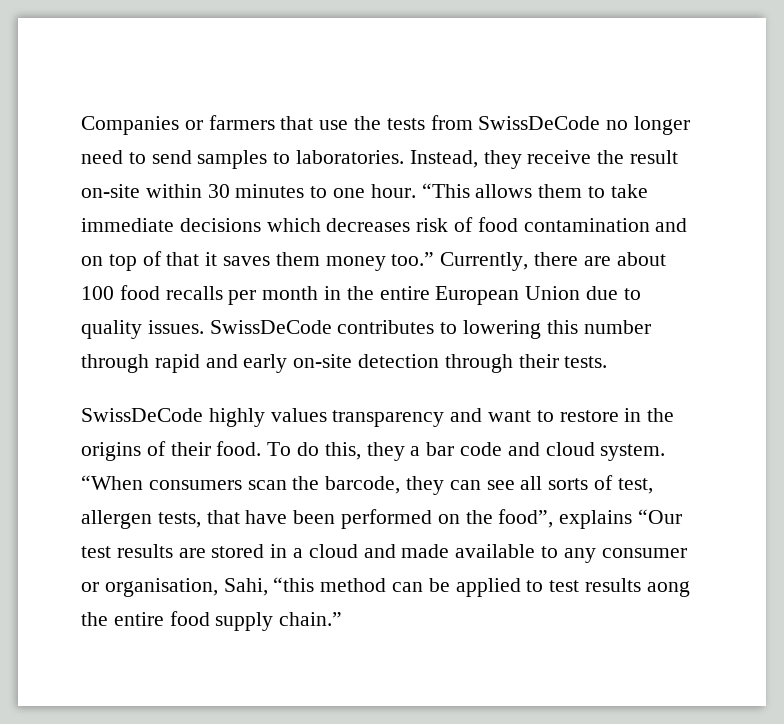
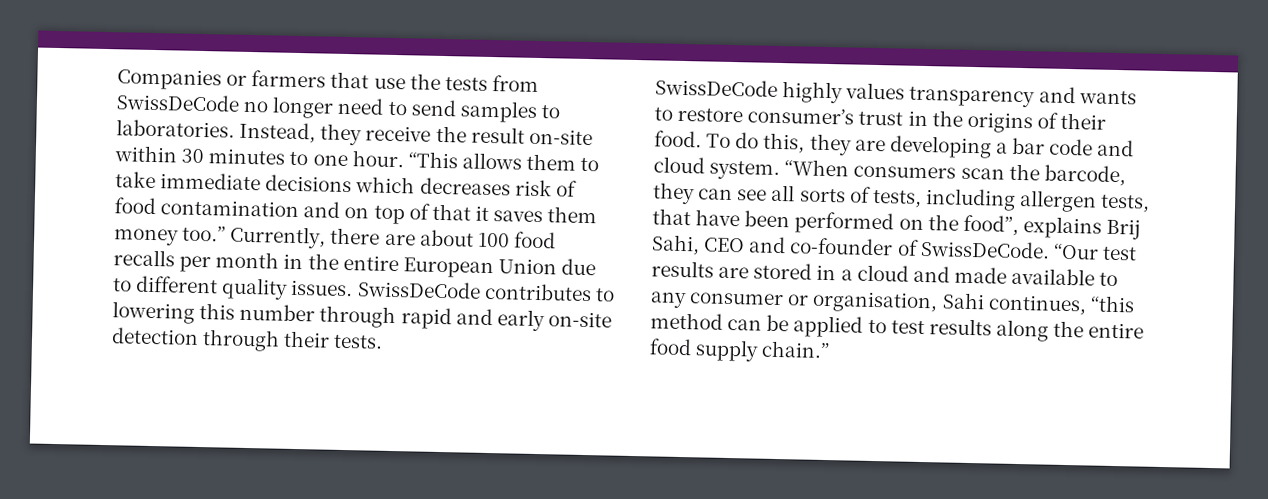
(641, 294) none -> [136,275,219,294] different
[488,410,532,422] want -> [1078,90,1137,105] wants
(619, 416) none -> [747,107,904,126] consumer’s trust
(405, 451) none -> [854,135,992,159] are developing
[617,478,653,494] test, -> [871,188,1016,211] tests, including
(633, 519) none -> [1106,218,1142,240] [651,234,1050,259] Brij Sahi, CEO and co-founder of SwissDeCode.
[223,578,268,596] Sahi, -> [941,292,1087,316] Sahi continues,
[646,581,690,597] aong -> [995,319,1049,342] along

